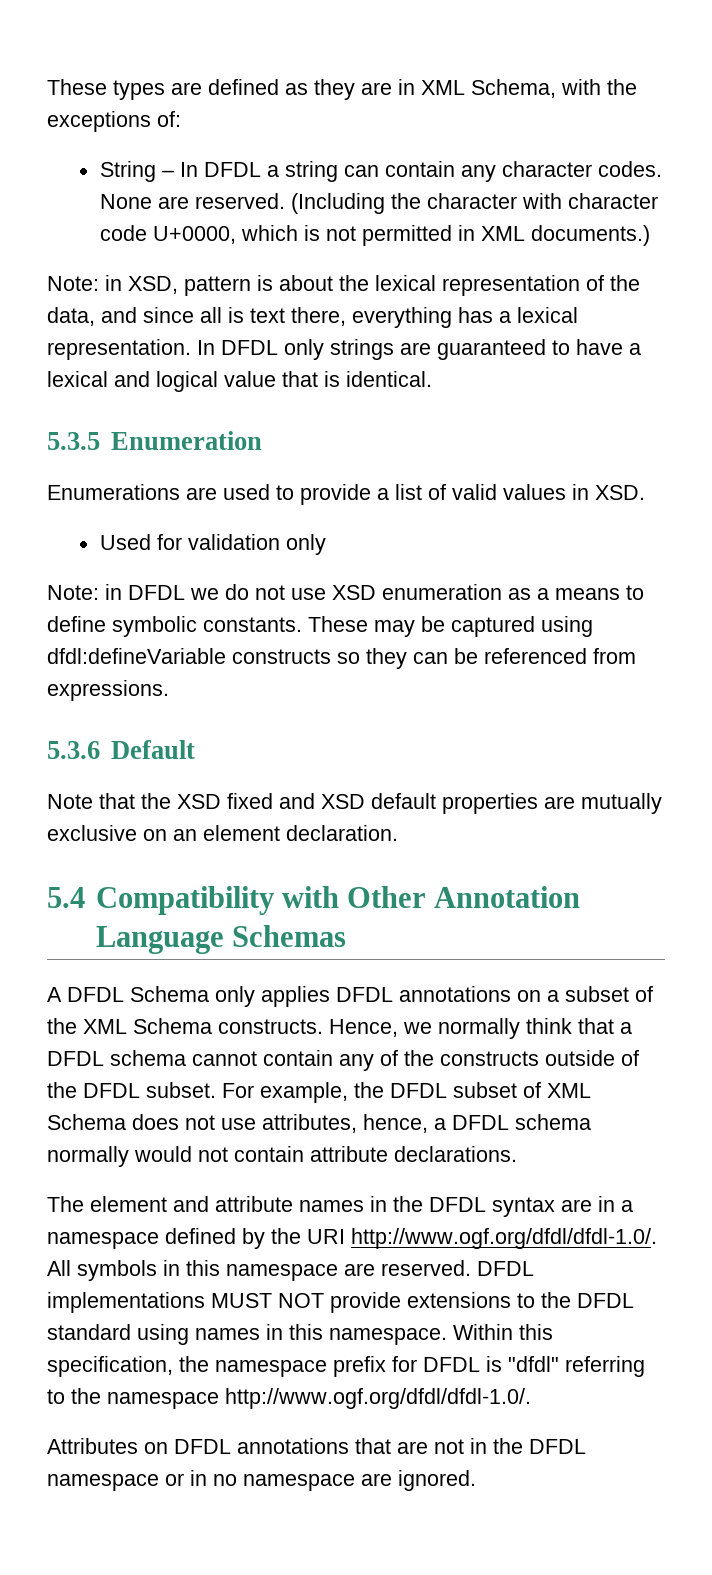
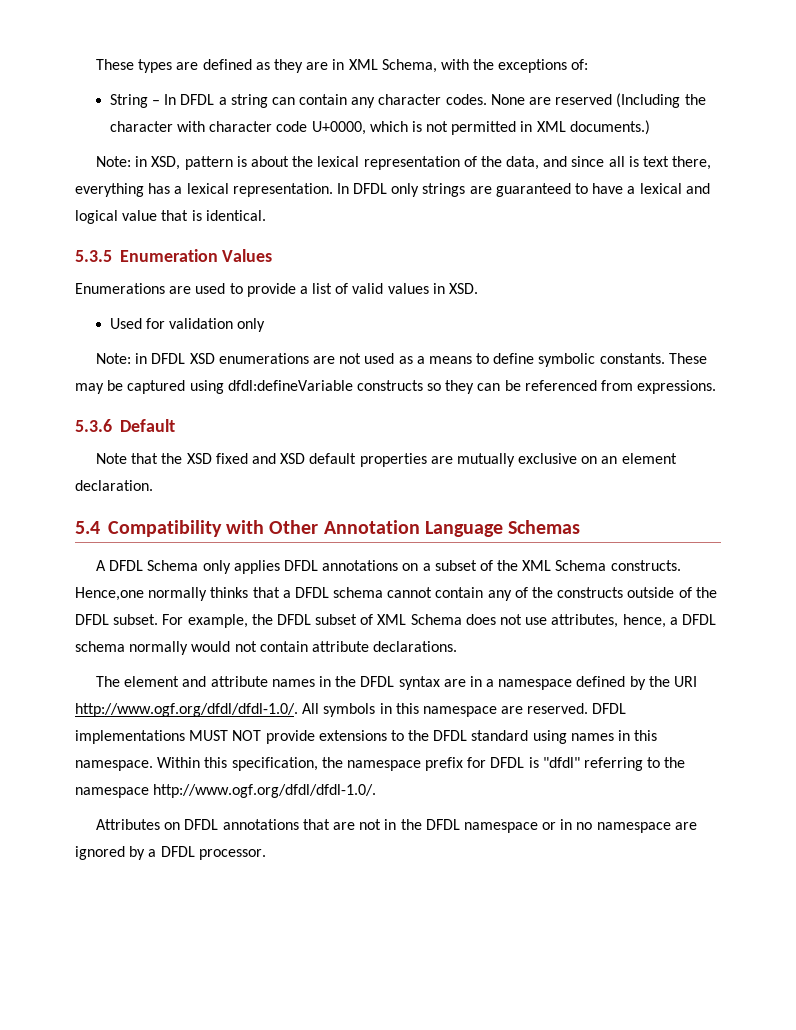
[194,193,285,209] reserved. -> [555,94,613,105] reserved
(262, 440) none -> [222,249,273,262] Values
[190,584,502,600] we do not use XSD enumeration -> [189,353,395,364] XSD enumerations are not used
[329,1018,572,1039] Hence, we normally think -> [75,587,249,601] Hence,one normally thinks
[398,1470,476,1491] ignored. -> [75,846,266,860] ignored by a DFDL processor.

